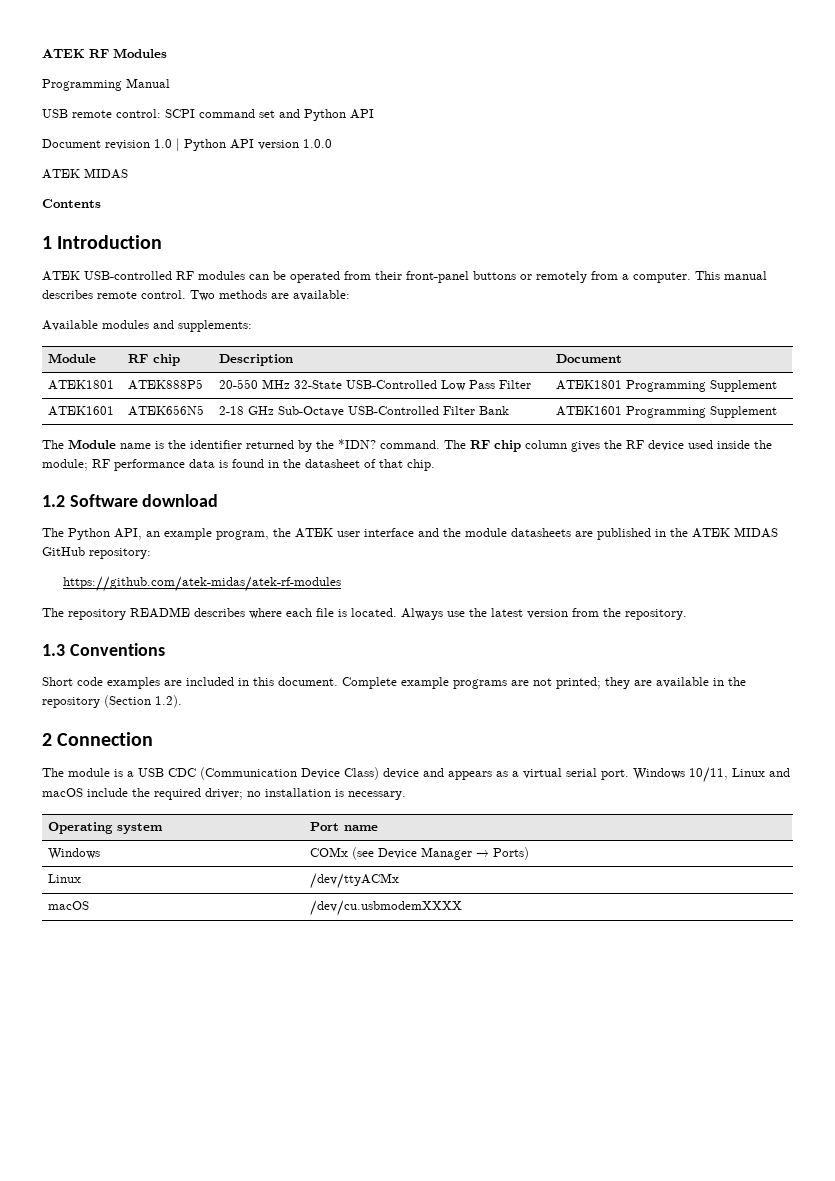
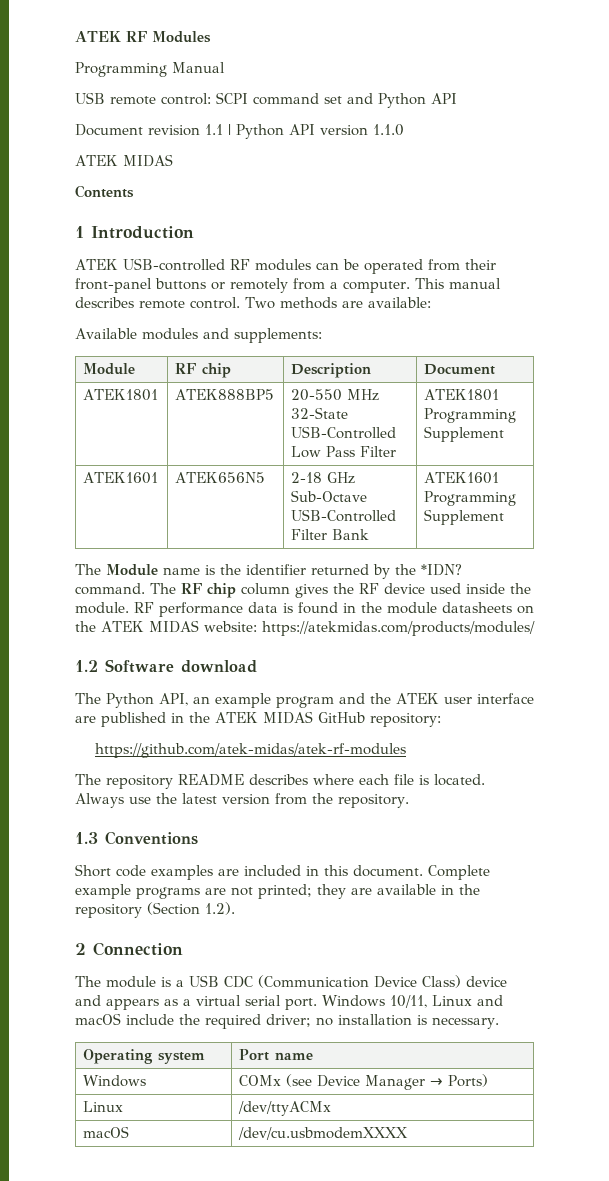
[154,139,172,148] 1.0 -> [205,124,223,135] 1.1
[303,139,332,148] 1.0.0 -> [373,124,404,136] 1.1.0
[127,379,203,390] ATEK888P5 -> [175,389,275,400] ATEK888BP5
[42,459,88,471] module; -> [75,602,129,614] module.
[305,459,435,471] datasheet of that chip. -> [387,602,534,614] [75,620,535,636] module datasheets on the ATEK MIDAS website: https://atekmidas.com/products/modules/
[216,530,269,540] program, -> [276,693,365,708] program and
[418,528,571,537] and the module datasheets -> (534, 698) none

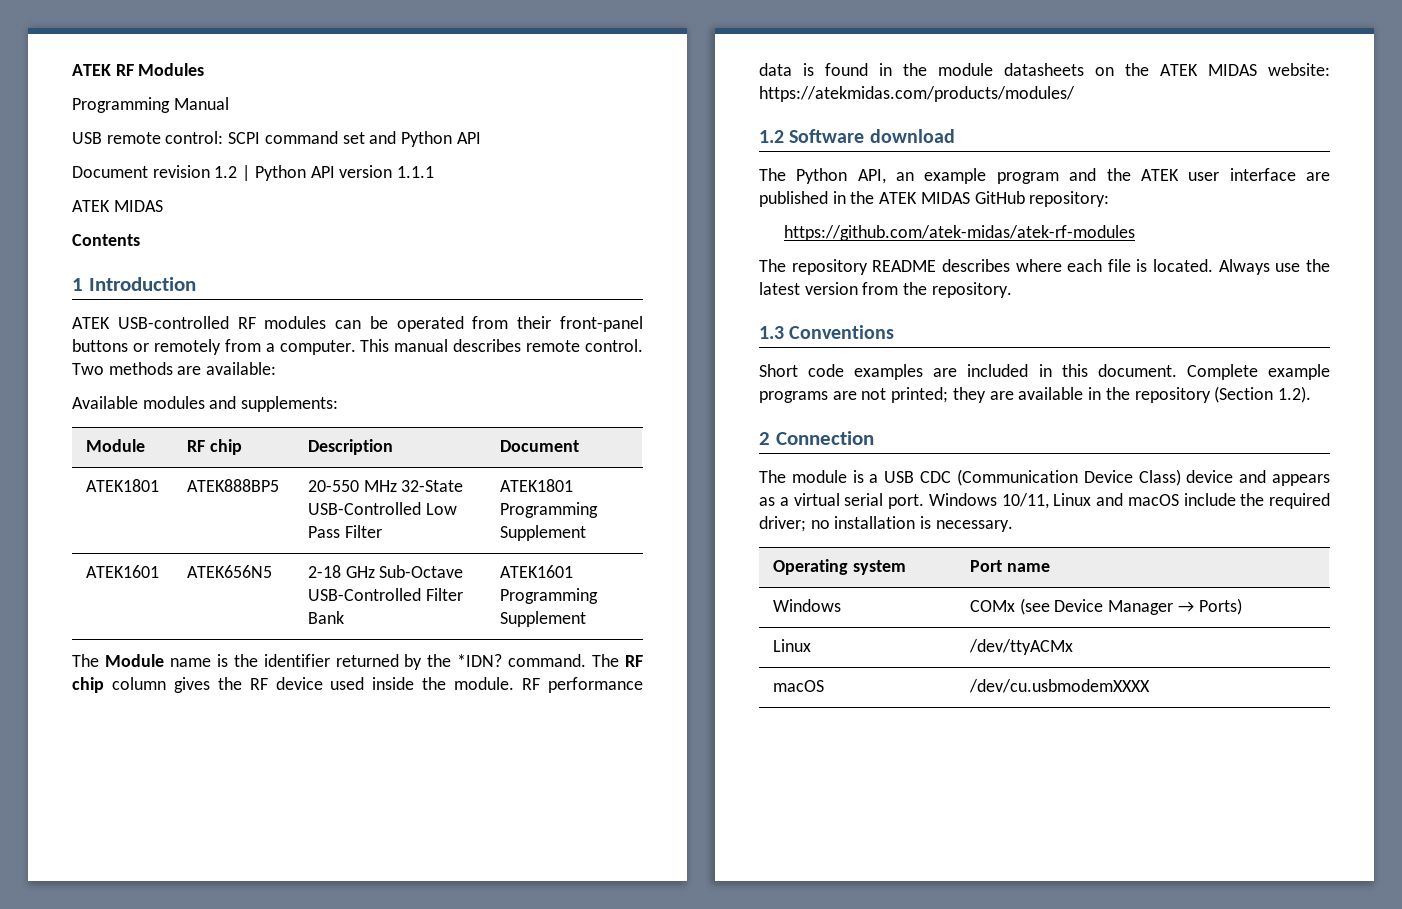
[205,124,223,135] 1.1 -> [214,166,238,178] 1.2
[373,124,404,136] 1.1.0 -> [397,166,435,178] 1.1.1

